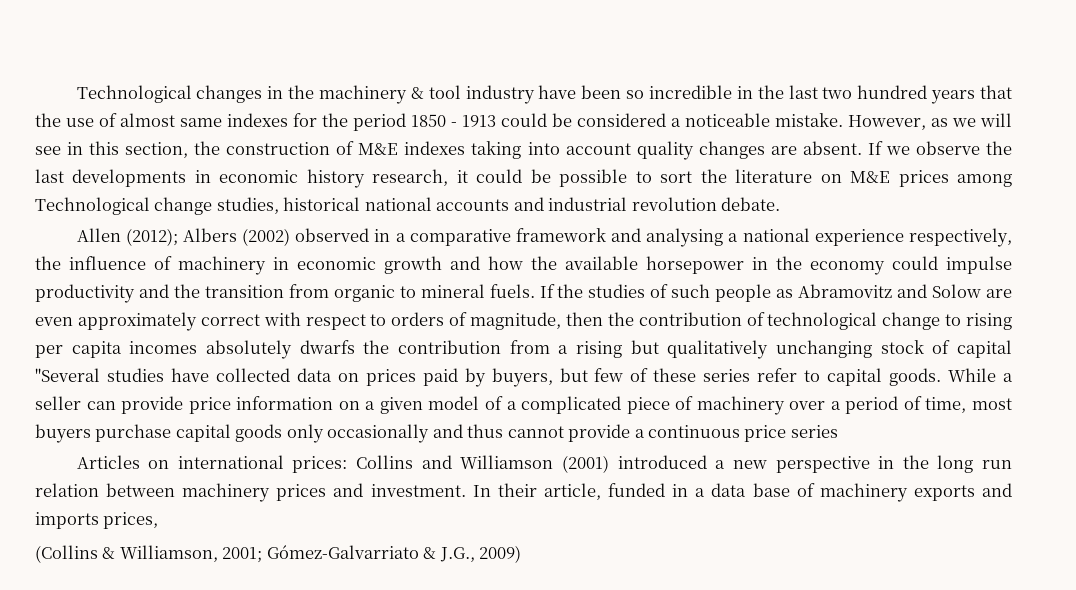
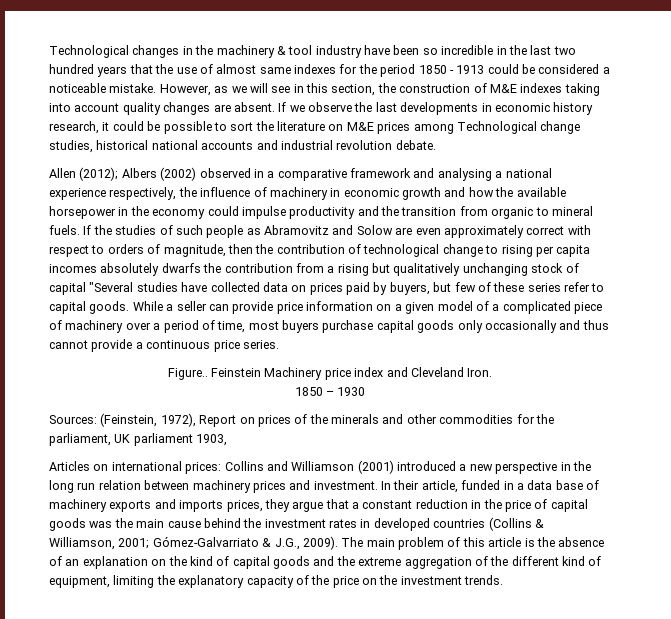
[790,425,838,438] series -> [242,340,279,349] [167,367,493,380] [294,387,366,396] [49,413,554,427] [49,433,228,446] series. // Figure.. Feinstein Machinery price index and Cleveland Iron. // 1850 – 1930 // Sources: (Feinstein, 1972), Report on prices of the minerals and other commodities for the parliament, UK parliament 1903,
(159, 520) // -> [264,499,588,512] [49,518,486,531] they argue that a constant reduction in the price of capital goods was the main cause behind the investment rates in developed countries
[479,545,522,563] 2009) -> [302,536,605,550] [49,556,602,569] [49,575,504,588] 2009). The main problem of this article is the absence of an explanation on the kind of capital goods and the extreme aggregation of the different kind of equipment, limiting the explanatory capacity of the price on the investment trends.

